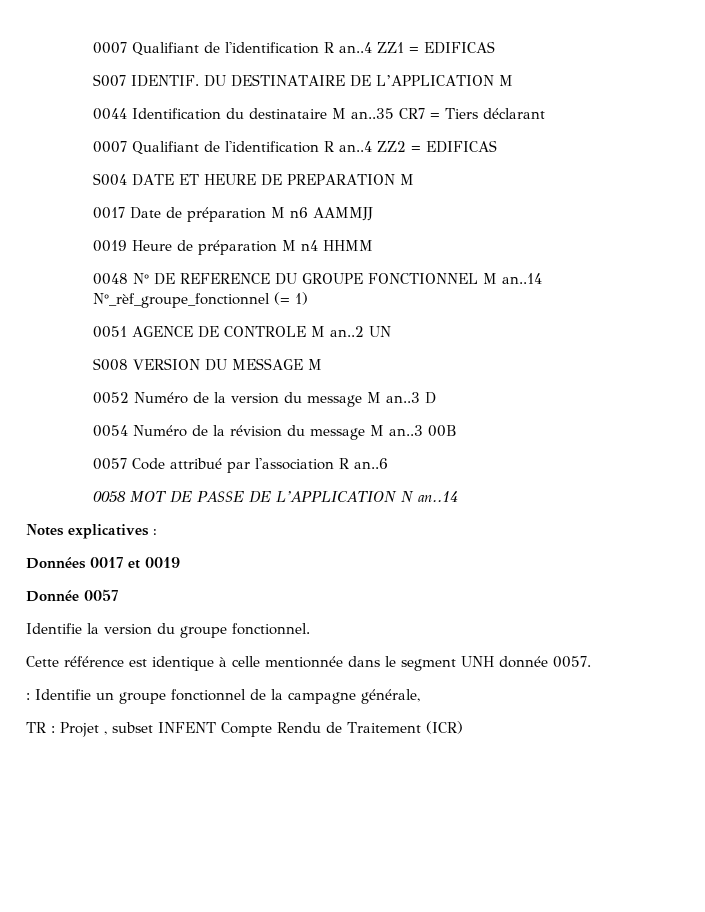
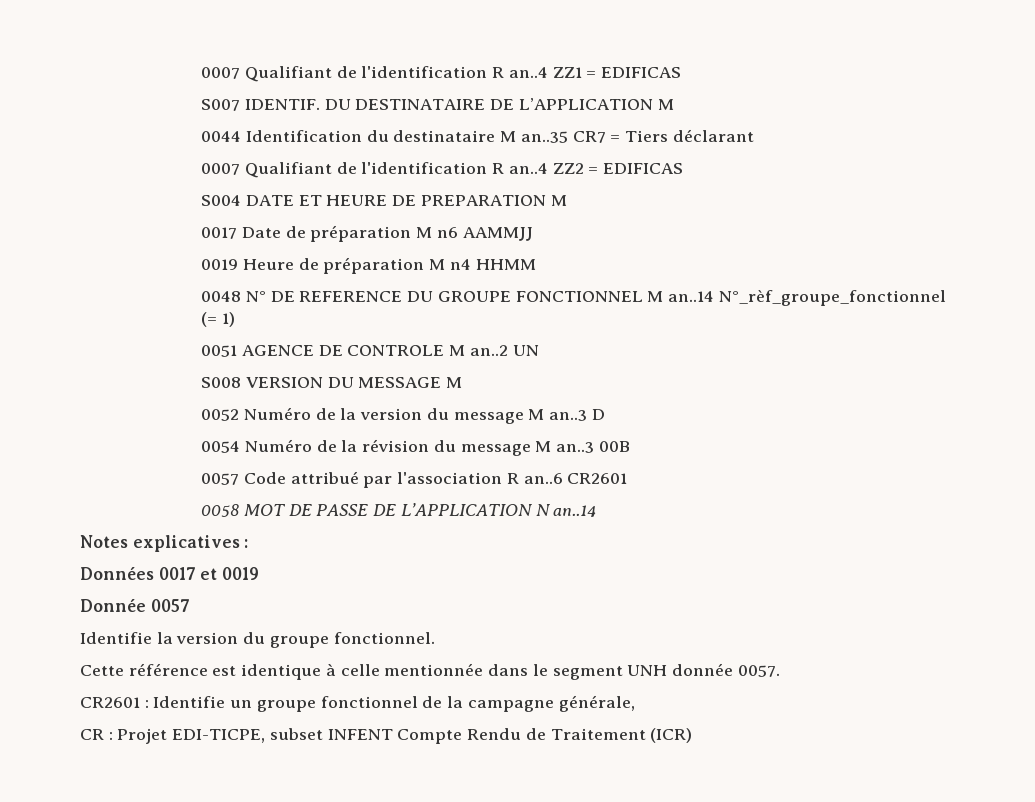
(389, 463) none -> [567,473,628,484] CR2601
(591, 662) none -> [80,697,140,708] CR2601
[26,722,46,733] TR -> [80,729,104,740] CR
[104,731,107,735] , -> [172,729,266,743] EDI-TICPE,

